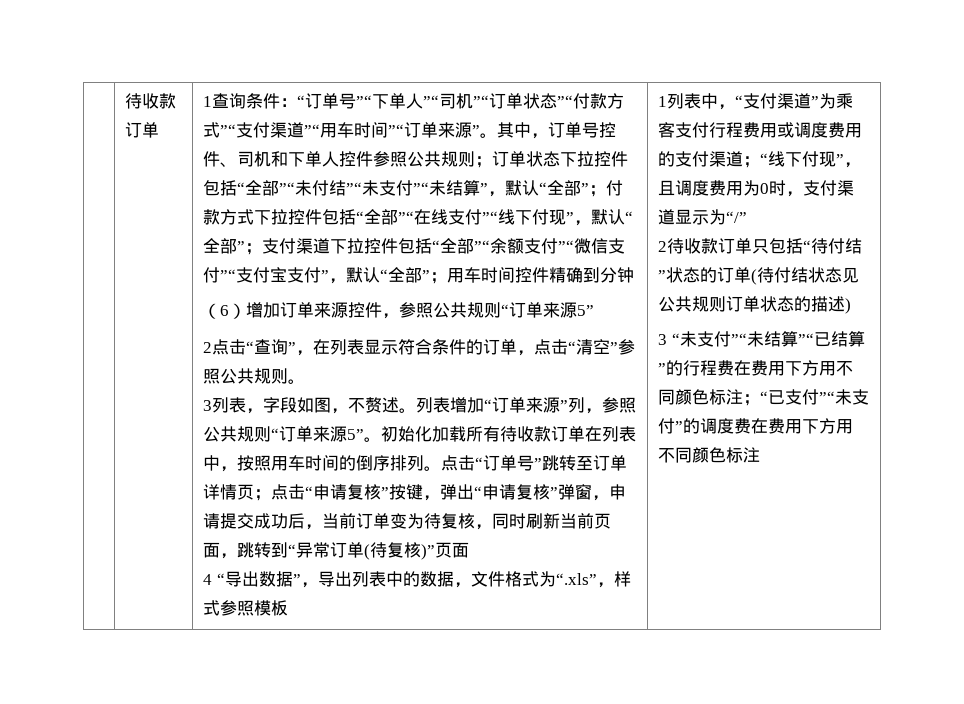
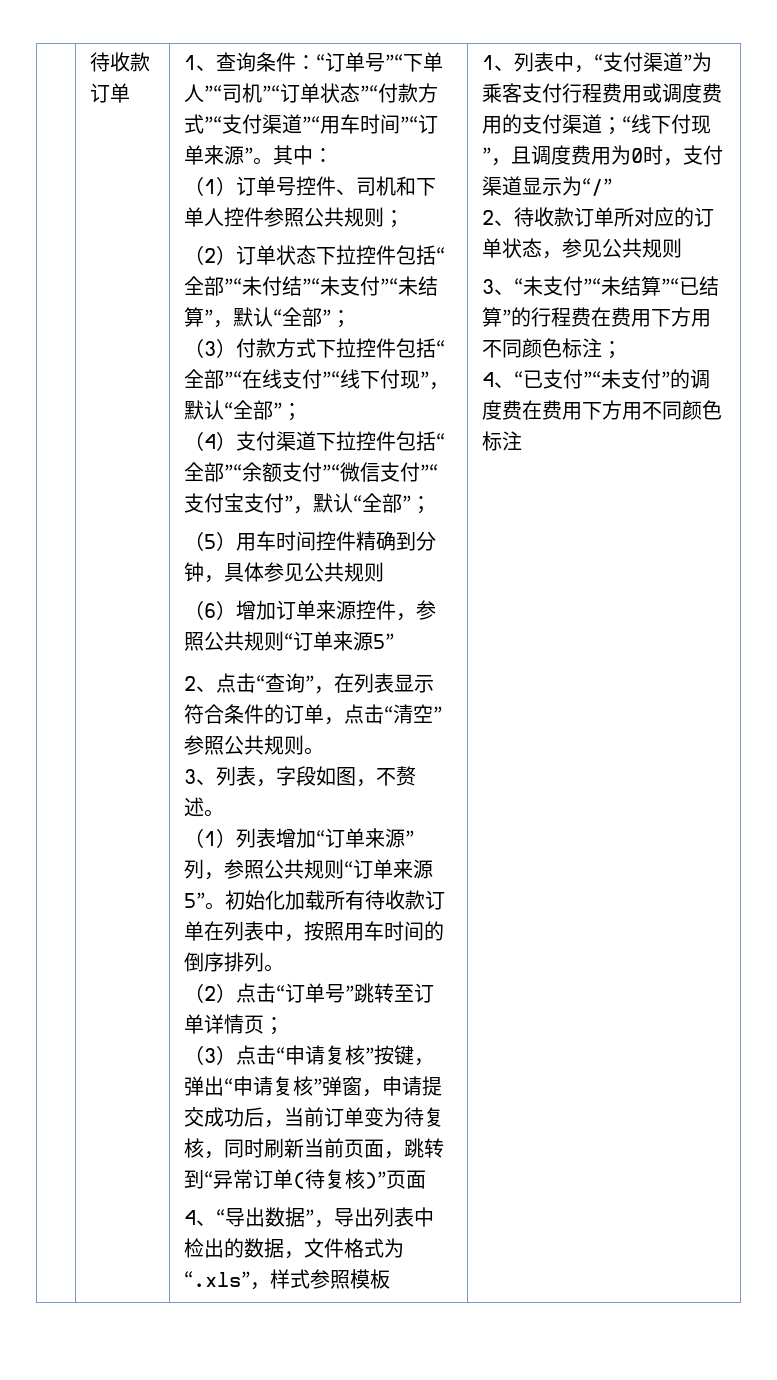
(213, 101) none -> [195,65,216,71] 、
[531,133,549,139] ， -> [312,148,333,163] [183,176,236,196] ： // （1）
(493, 162) none -> [183,245,236,265] // （2）
(607, 191) none -> [183,338,236,358] // （3）
(263, 249) none -> [183,431,236,451] // （4）
(448, 278) none -> [183,531,236,551] // （5）
(635, 275) none -> [203,562,384,583] ，具体参见公共规则
(213, 347) none -> [195,686,216,692] 、
(213, 405) none -> [195,779,216,785] 、
(417, 410) none -> [183,828,236,848] // （1）
(442, 468) none -> [183,983,236,1003] // （2）
(272, 495) none -> [183,1045,236,1065] // （3）
(213, 579) none -> [195,1220,216,1226] 、
(404, 579) none -> [183,1238,224,1258] 检出
(668, 101) none -> [493,65,514,71] 、
[667,238,863,254] [658,267,860,285] [658,296,852,314] [658,334,668,345] 待收款订单只包括“待付结”状态的订单(待付结状态见公共规则订单状态的描述) // 3 -> [493,207,714,227] [481,238,682,259] [481,279,514,295] 、待收款订单所对应的订单状态，参见公共规则 // 3、
(761, 400) none -> [481,372,514,388] // 4、

